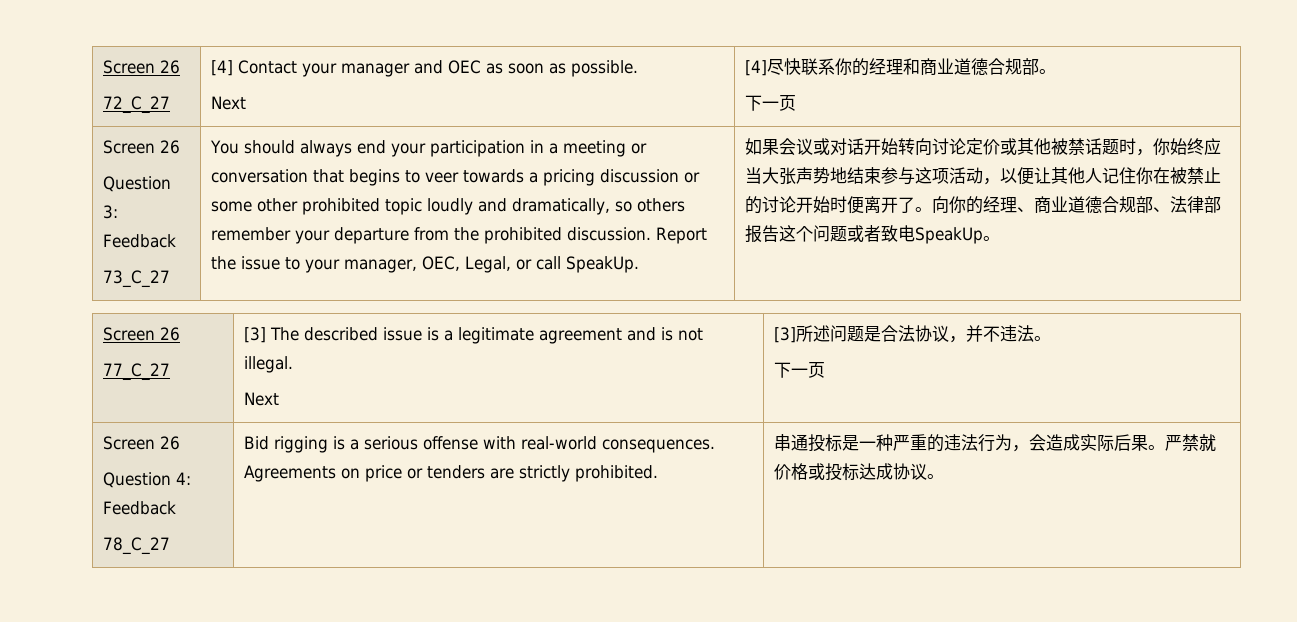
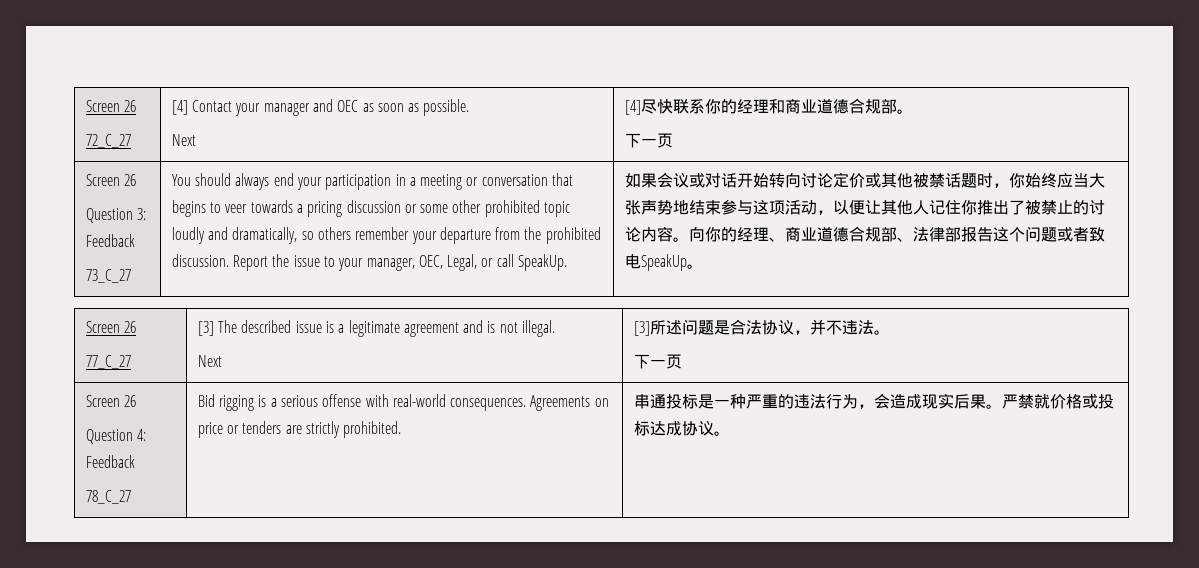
[1153,167,1171,184] 在 -> [976,200,1025,215] 推出了
[796,196,916,214] 开始时便离开了 -> [640,226,673,242] 内容
[1080,434,1115,452] 实际 -> [921,393,954,409] 现实

